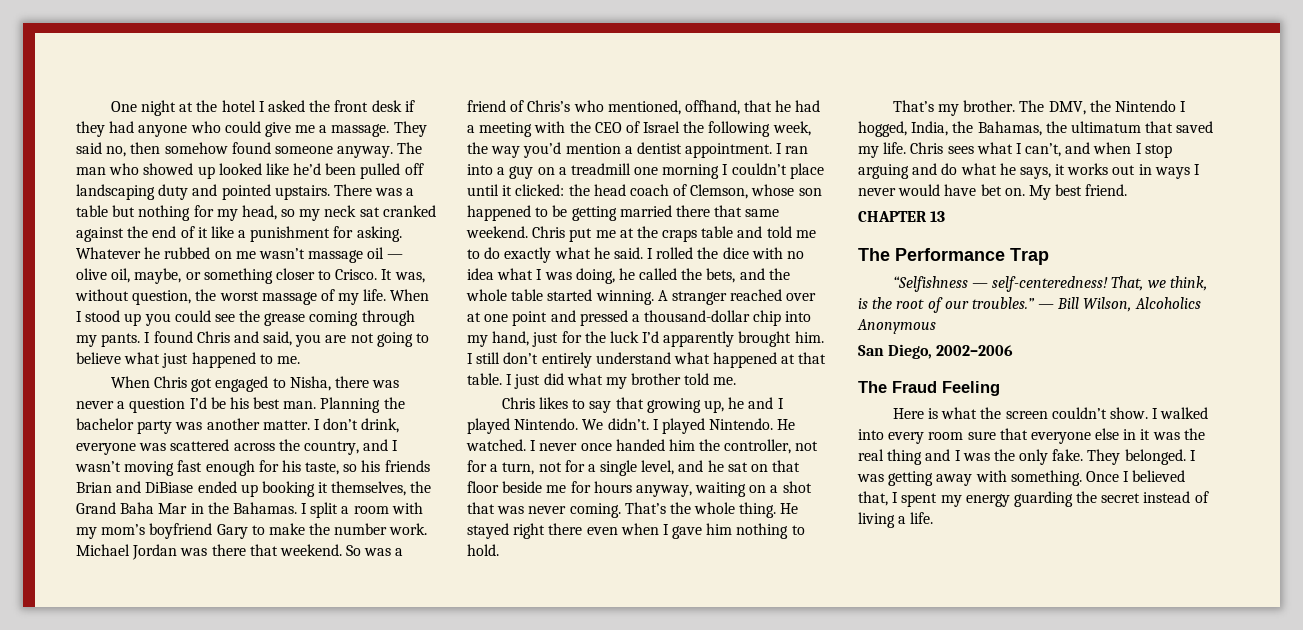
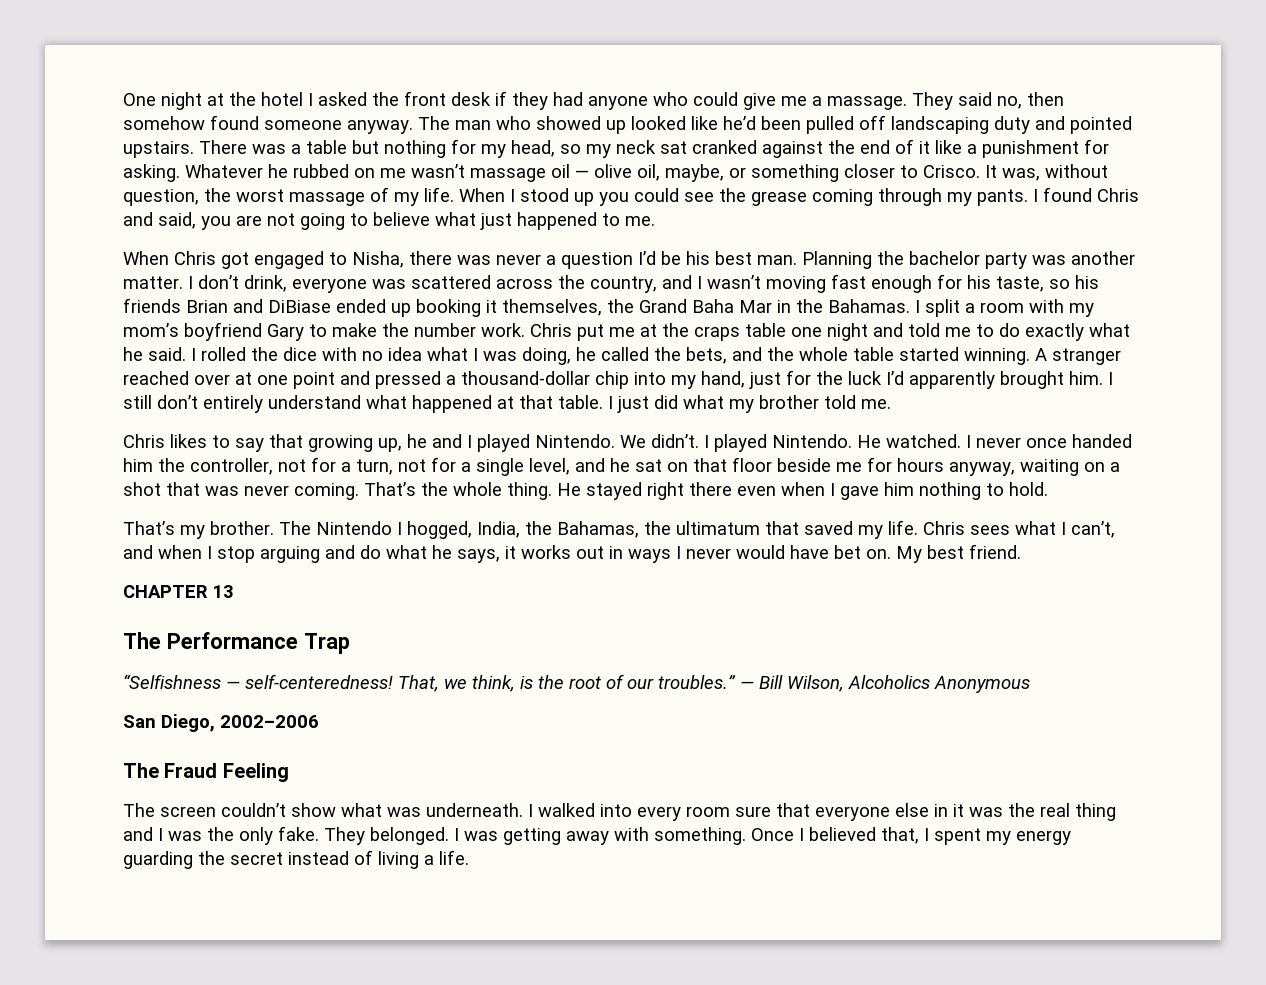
[76,544,404,560] [467,100,821,115] [467,121,811,137] [467,142,809,158] [467,163,824,179] [467,184,822,199] [467,205,780,221] [466,226,528,238] Michael Jordan was there that weekend. So was a friend of Chris’s who mentioned, offhand, that he had a meeting with the CEO of Israel the following week, the way you’d mention a dentist appointment. I ran into a guy on a treadmill one morning I couldn’t place until it clicked: the head coach of Clemson, whose son happened to be getting married there that same weekend. -> (525, 330) none
(734, 232) none -> [791,323,868,341] one night
[1048,100,1111,115] DMV, the -> (311, 528) none
[892,407,1149,419] Here is what the screen couldn’t show. -> [123,803,523,817] The screen couldn’t show what was underneath.

